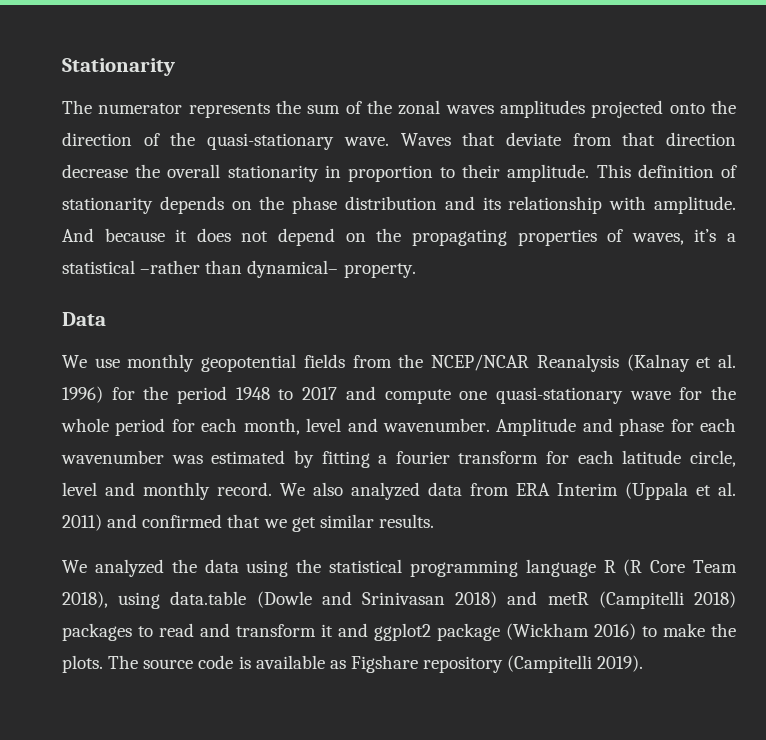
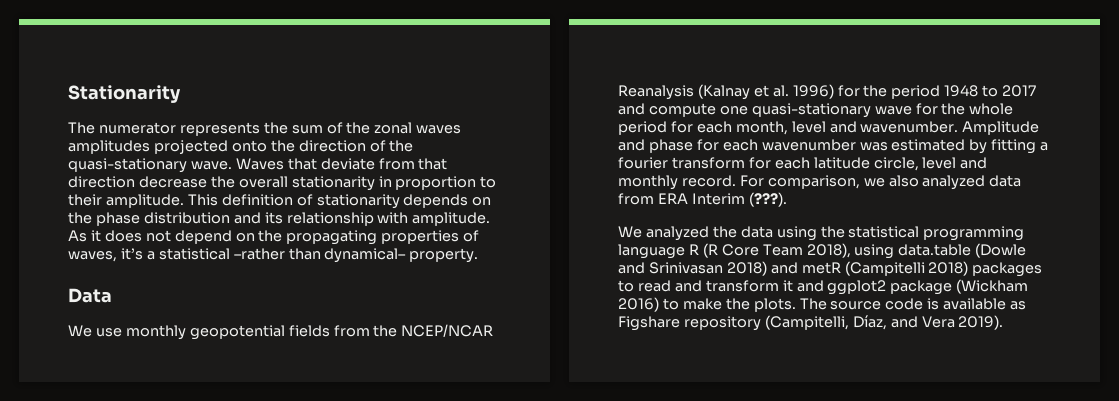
[62,228,165,242] And because -> [68,230,87,242] As
[280,483,305,496] We -> [739,175,885,189] For comparison, we
[625,482,736,500] [62,514,434,532] (Uppala et al. 2011) and confirmed that we get similar results. -> [748,192,787,207] (???).
[507,655,593,673] (Campitelli -> [764,315,955,330] (Campitelli, Díaz, and Vera

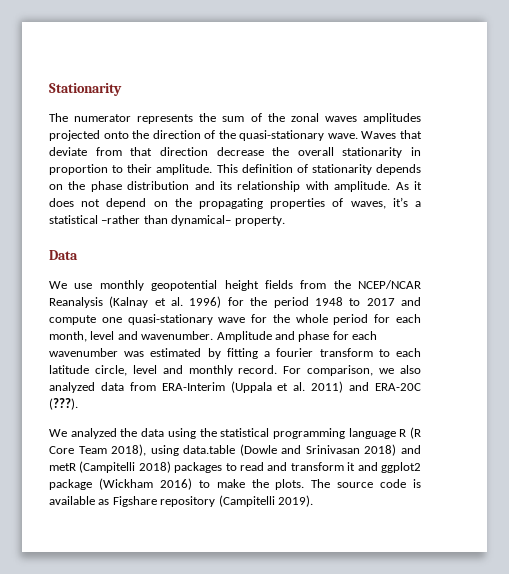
(285, 332) none -> [224,280,259,291] height
[748,157,771,169] for -> [378,349,390,357] to
[657,193,745,205] ERA Interim -> [161,381,422,393] ERA-Interim (Uppala et al. 2011) and ERA-20C
[764,315,955,330] (Campitelli, Díaz, and Vera -> [218,495,275,507] (Campitelli

